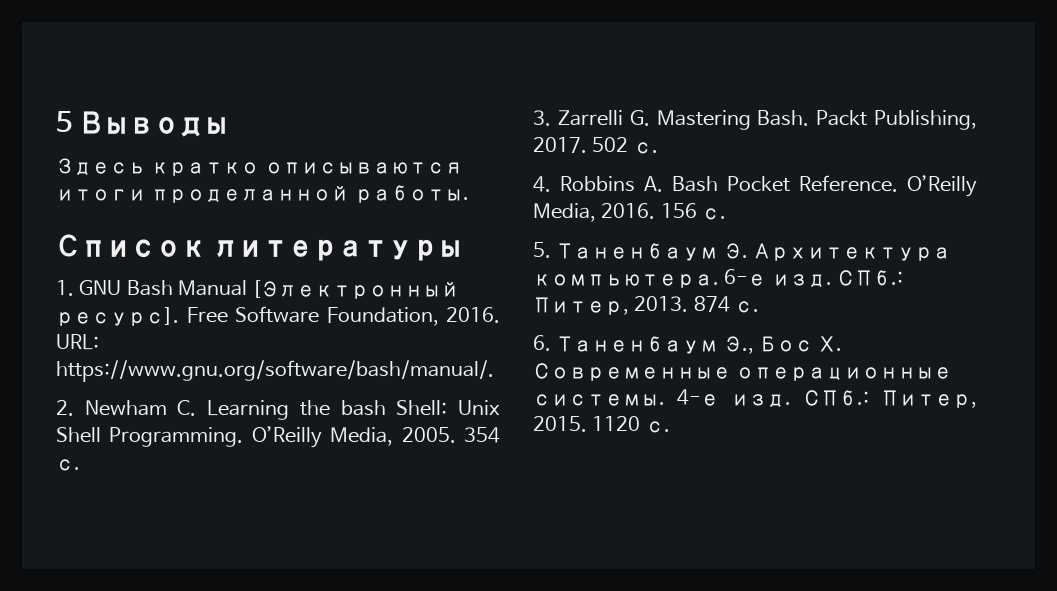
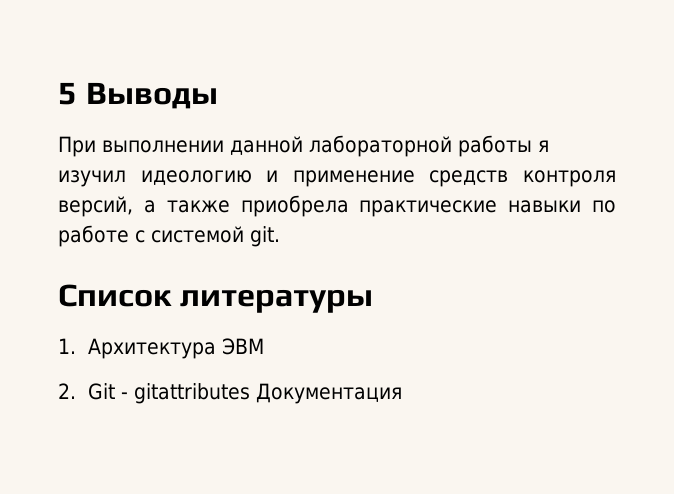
[56,158,463,176] [56,185,469,203] [56,234,464,261] [56,280,460,299] [56,306,500,326] [56,334,99,350] [56,360,494,382] [56,400,500,420] [56,426,500,448] [56,459,80,471] [533,110,977,130] [533,137,658,154] [533,175,977,197] [533,203,726,222] [533,242,951,261] [533,269,903,288] [533,296,759,315] [533,335,843,354] [533,363,953,381] [533,389,977,408] [533,416,670,433] Здесь кратко описываются итоги проделанной работы. // Список литературы // 1. GNU Bash Manual [Электронный ресурс]. Free Software Foundation, 2016. URL: https://www.gnu.org/software/bash/manual/. // 2. Newham C. Learning the bash Shell: Unix Shell Programming. O’Reilly Media, 2005. 354 с. // 3. Zarrelli G. Mastering Bash. Packt Publishing, 2017. 502 с. // 4. Robbins A. Bash Pocket Reference. O’Reilly Media, 2016. 156 с. // 5. Таненбаум Э. Архитектура компьютера. 6-е изд. СПб.: Питер, 2013. 874 с. // 6. Таненбаум Э., Бос Х. Современные операционные системы. 4-е изд. СПб.: Питер, 2015. 1120 с. -> [58,135,549,157] [58,170,616,187] [58,195,616,217] [58,225,280,247] [58,284,373,313] [58,338,264,359] [58,383,402,404] При выполнении данной лабораторной работы я изучил идеологию и применение средств контроля версий, а также приобрела практические навыки по работе с системой git. // Список литературы // 1. Архитектура ЭВМ // 2. Git - gitattributes Документация

